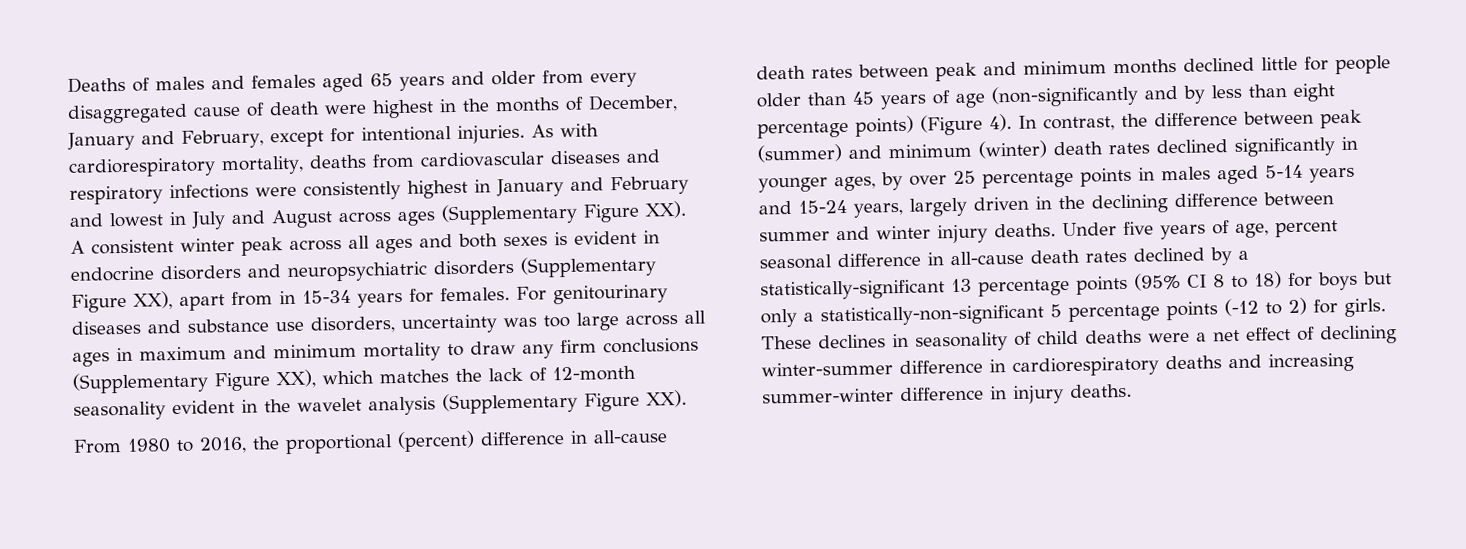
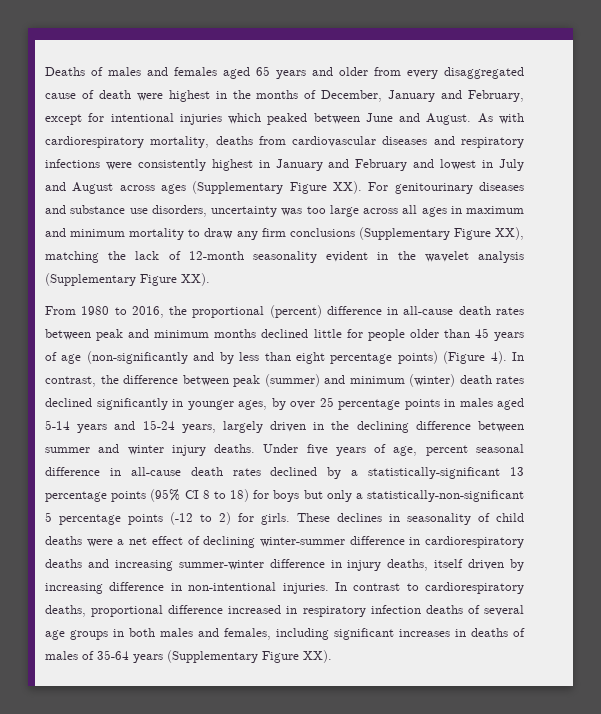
[456,124,525,144] injuries. -> [179,113,472,125] injuries which peaked between June and August.
[70,230,660,256] [70,255,657,282] [71,287,510,313] A consistent winter peak across all ages and both sexes is evident in endocrine disorders and neuropsychiatric disorders (Supplementary Figure XX), apart from in 15-34 years for females. -> (362, 187) none
[322,369,449,385] which matches -> [45,251,99,263] matching
[1070,383,1132,398] deaths. -> [387,559,524,571] [45,582,524,594] [45,605,524,617] [45,628,525,640] [45,650,332,663] deaths, itself driven by increasing difference in non-intentional injuries. In contrast to cardiorespiratory deaths, proportional difference increased in respiratory infection deaths of several age groups in both males and females, including significant increases in deaths of males of 35-64 years (Supplementary Figure XX).

